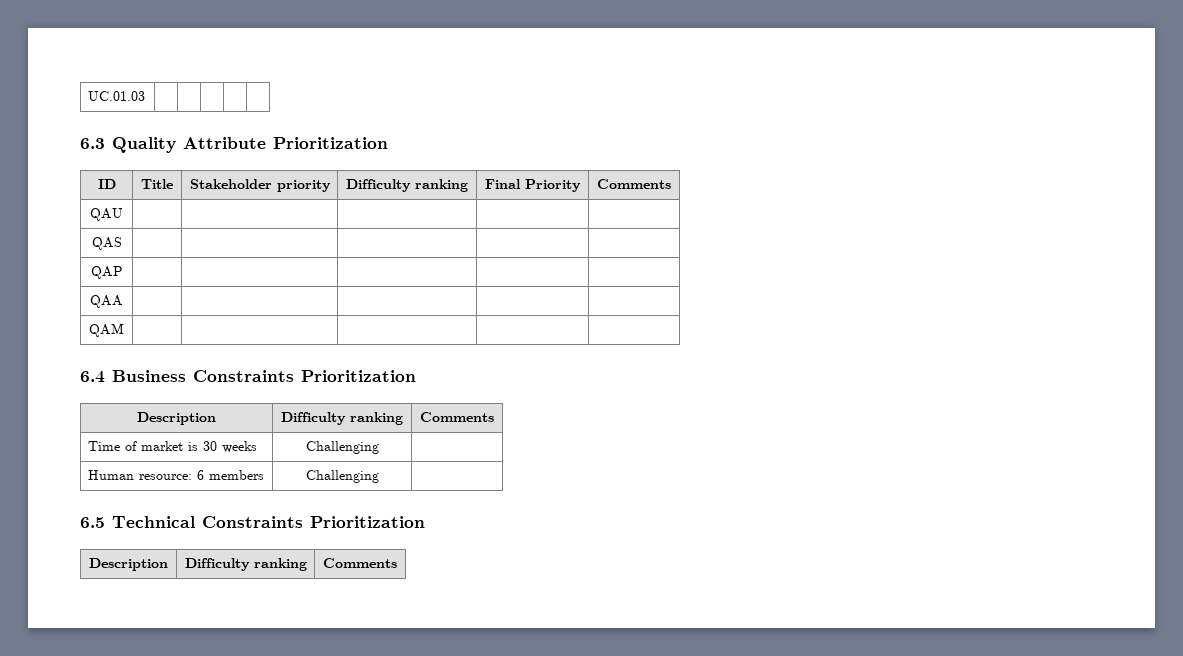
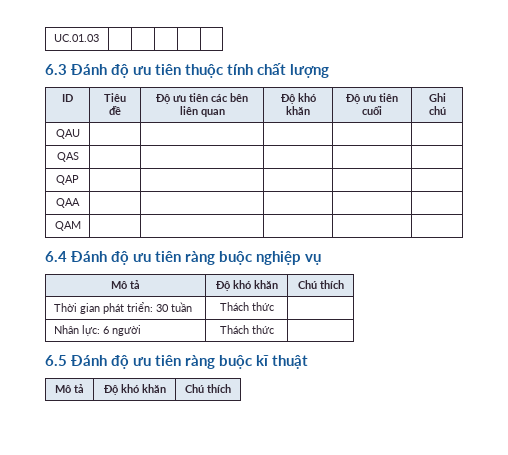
[112,137,388,153] [97,179,116,189] [141,179,173,189] [189,179,331,192] [346,179,468,192] [485,179,581,192] [597,179,671,189] Quality Attribute Prioritization // ID | Title | Stakeholder priority | Difficulty ranking | Final Priority | Comments -> [71,63,330,78] [62,94,73,102] [104,93,126,102] [109,106,121,115] [156,93,248,104] [179,106,225,117] [280,93,316,104] [286,106,310,115] [346,93,398,104] [362,106,382,115] [428,93,446,102] [428,106,446,115] Đánh độ ưu tiên thuộc tính chất lượng // ID | Tiêu đề | Độ ưu tiên các bên liên quan | Độ khó khăn | Độ ưu tiên cuối | Ghi chú
[112,370,416,382] [137,412,216,425] [281,412,403,425] [420,412,494,422] [88,441,258,453] [305,441,379,454] [88,470,265,480] [305,470,379,483] [80,516,425,528] [89,558,168,571] [184,558,307,571] [323,558,397,568] Business Constraints Prioritization // Description | Difficulty ranking | Comments // Time of market is 30 weeks | Challenging | // Human resource: 6 members | Challenging | // 6.5 Technical Constraints Prioritization // Description | Difficulty ranking | Comments -> [71,251,322,265] [111,280,140,289] [215,280,278,291] [297,280,344,289] [53,302,192,314] [219,302,274,311] [53,325,141,336] [219,325,274,334] [45,355,309,369] [55,384,84,393] [103,384,166,395] [185,384,231,393] Đánh độ ưu tiên ràng buộc nghiệp vụ // Mô tả | Độ khó khăn | Chú thích // Thời gian phát triển: 30 tuần | Thách thức | // Nhân lực: 6 người | Thách thức | // 6.5 Đánh độ ưu tiên ràng buộc kĩ thuật // Mô tả | Độ khó khăn | Chú thích

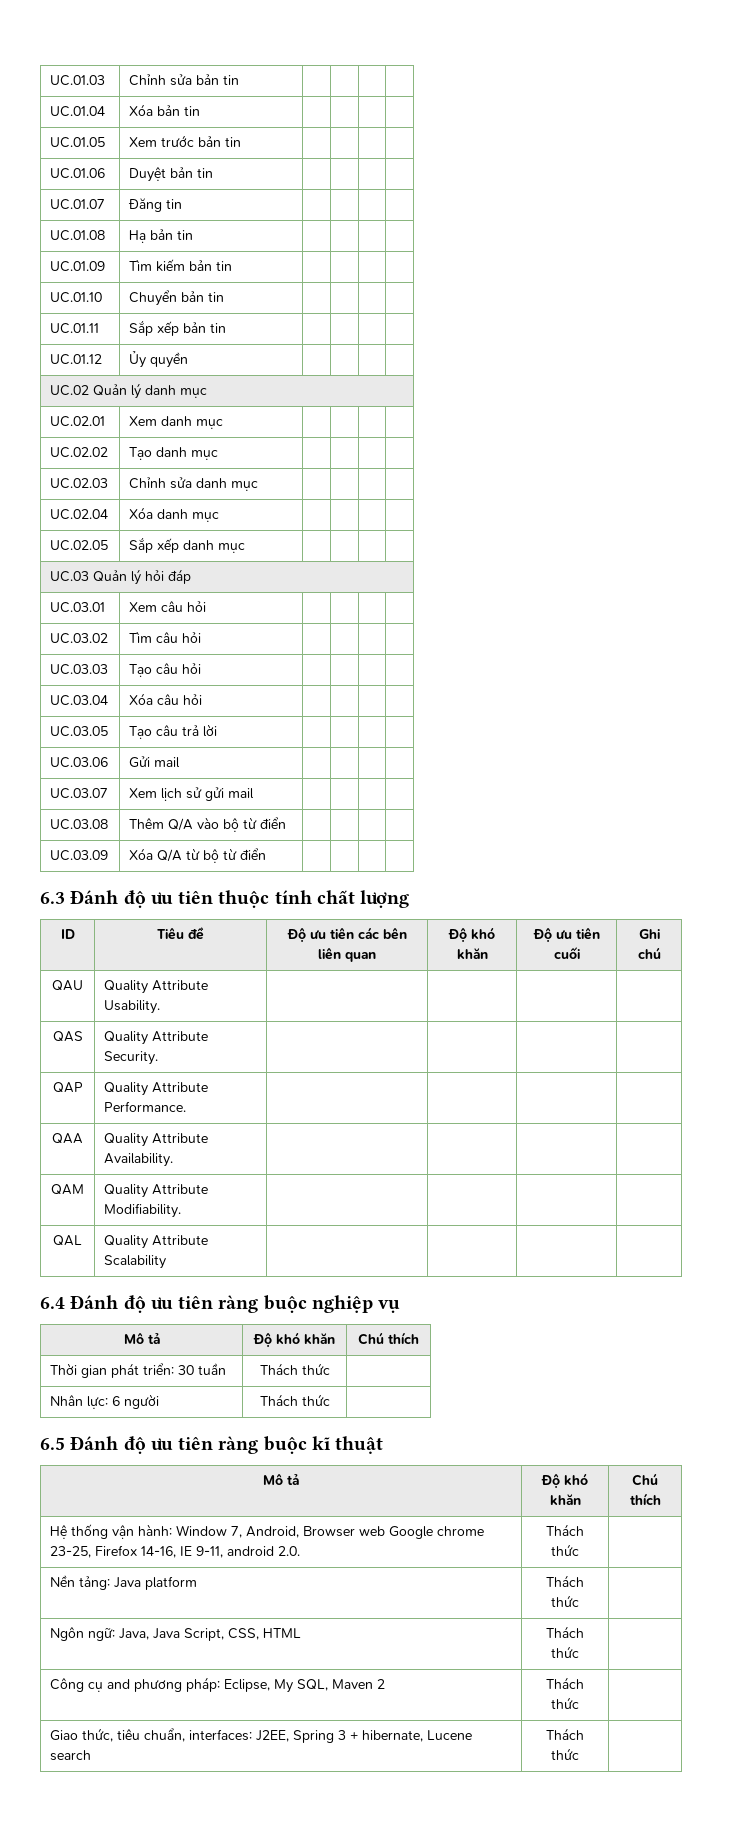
(99, 38) none -> [129,74,240,86] [50,106,106,117] [129,104,201,116] [50,137,106,148] [129,135,242,147] [50,168,106,179] [129,167,214,182] [50,199,106,210] [128,198,183,212] [50,230,106,241] [129,229,194,243] [50,261,106,272] [129,259,233,272] [50,292,103,303] [129,290,225,306] [50,323,100,334] [129,320,227,336] [50,354,103,365] [129,351,189,368] [50,383,208,399] [50,416,106,427] [129,416,224,429] [50,447,109,458] [129,447,219,460] [50,478,109,489] [129,477,259,491] [50,509,109,520] [129,507,220,522] [50,540,109,551] [129,537,246,553] [50,569,192,585] [50,602,106,613] [129,601,207,612] [50,633,109,644] [129,631,202,643] [50,664,109,675] [129,663,202,677] [50,695,109,706] [129,693,203,705] [50,726,109,737] [129,724,218,739] [50,757,109,768] [129,756,181,768] [50,788,109,799] [129,787,255,801] [50,819,109,830] [129,817,287,832] [50,850,109,861] [129,848,267,863] Chỉnh sửa bản tin | | | | // UC.01.04 | Xóa bản tin | | | | // UC.01.05 | Xem trước bản tin | | | | // UC.01.06 | Duyệt bản tin | | | | // UC.01.07 | Đăng tin | | | | // UC.01.08 | Hạ bản tin | | | | // UC.01.09 | Tìm kiếm bản tin | | | | // UC.01.10 | Chuyển bản tin | | | | // UC.01.11 | Sắp xếp bản tin | | | | // UC.01.12 | Ủy quyền | | | | // UC.02 Quản lý danh mục // UC.02.01 | Xem danh mục | | | | // UC.02.02 | Tạo danh mục | | | | // UC.02.03 | Chỉnh sửa danh mục | | | | // UC.02.04 | Xóa danh mục | | | | // UC.02.05 | Sắp xếp danh mục | | | | // UC.03 Quản lý hỏi đáp // UC.03.01 | Xem câu hỏi | | | | // UC.03.02 | Tìm câu hỏi | | | | // UC.03.03 | Tạo câu hỏi | | | | // UC.03.04 | Xóa câu hỏi | | | | // UC.03.05 | Tạo câu trả lời | | | | // UC.03.06 | Gửi mail | | | | // UC.03.07 | Xem lịch sử gửi mail | | | | // UC.03.08 | Thêm Q/A vào bộ từ điển | | | | // UC.03.09 | Xóa Q/A từ bộ từ điển
[56,152,79,162] [56,175,79,185] [56,198,80,208] [54,221,81,231] | | | | // QAS | | | | | // QAP | | | | | // QAA | | | | | // QAM | -> [104,980,209,994] [104,1000,161,1014] [52,1031,83,1042] [104,1031,209,1045] [104,1051,159,1065] [52,1082,83,1093] [104,1082,209,1096] [104,1101,187,1112] [52,1133,83,1144] [104,1133,209,1147] [104,1153,174,1167] [51,1184,84,1195] [104,1184,209,1198] [104,1203,182,1218] [53,1235,82,1246] [104,1235,209,1249] [104,1255,167,1269] Quality Attribute Usability. | | | | // QAS | Quality Attribute Security. | | | | // QAP | Quality Attribute Performance. | | | | // QAA | Quality Attribute Availability. | | | | // QAM | Quality Attribute Modifiability. | | | | // QAL | Quality Attribute Scalability
(231, 388) none -> [50,1524,485,1539] [50,1545,301,1558] [546,1524,584,1536] [551,1544,579,1556] [50,1575,198,1590] [546,1575,584,1587] [551,1595,579,1607] [50,1627,302,1641] [546,1626,584,1638] [551,1646,579,1658] [50,1677,386,1693] [546,1677,584,1689] [551,1697,579,1709] [50,1728,473,1743] [50,1750,92,1761] [546,1728,584,1740] [551,1748,579,1760] // Hệ thống vận hành: Window 7, Android, Browser web Google chrome 23-25, Firefox 14-16, IE 9-11, android 2.0. | Thách thức | // Nền tảng: Java platform | Thách thức | // Ngôn ngữ: Java, Java Script, CSS, HTML | Thách thức | // Công cụ and phương pháp: Eclipse, My SQL, Maven 2 | Thách thức | // Giao thức, tiêu chuẩn, interfaces: J2EE, Spring 3 + hibernate, Lucene search | Thách thức |

